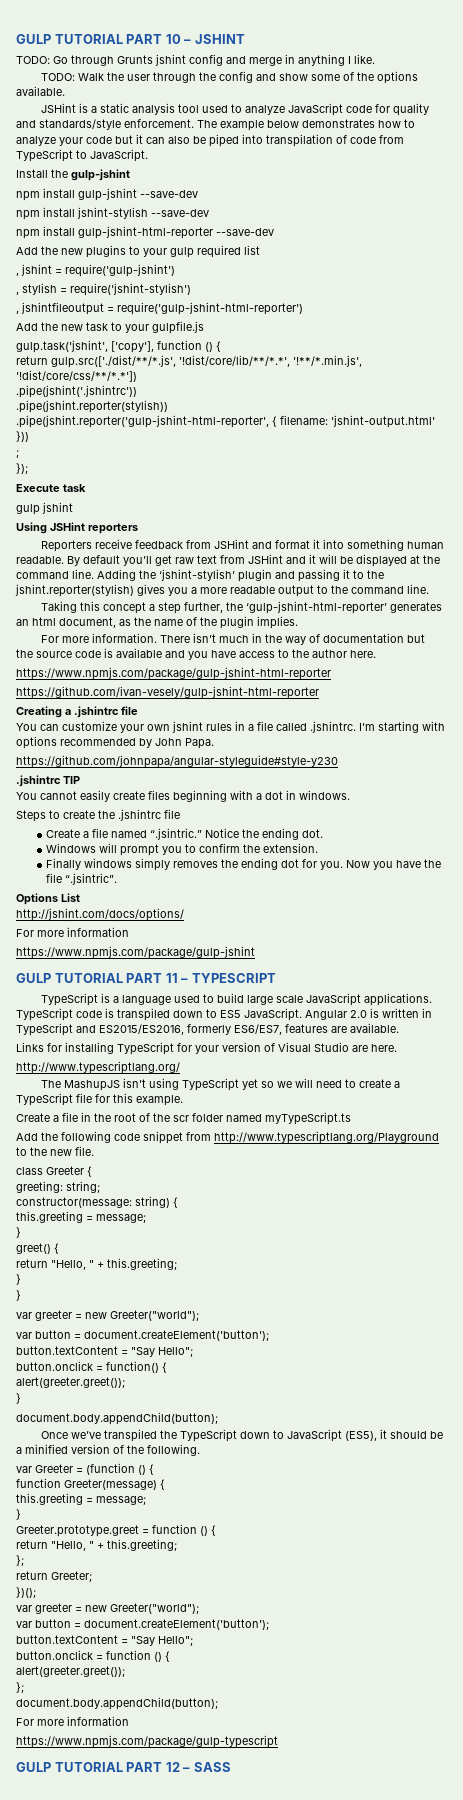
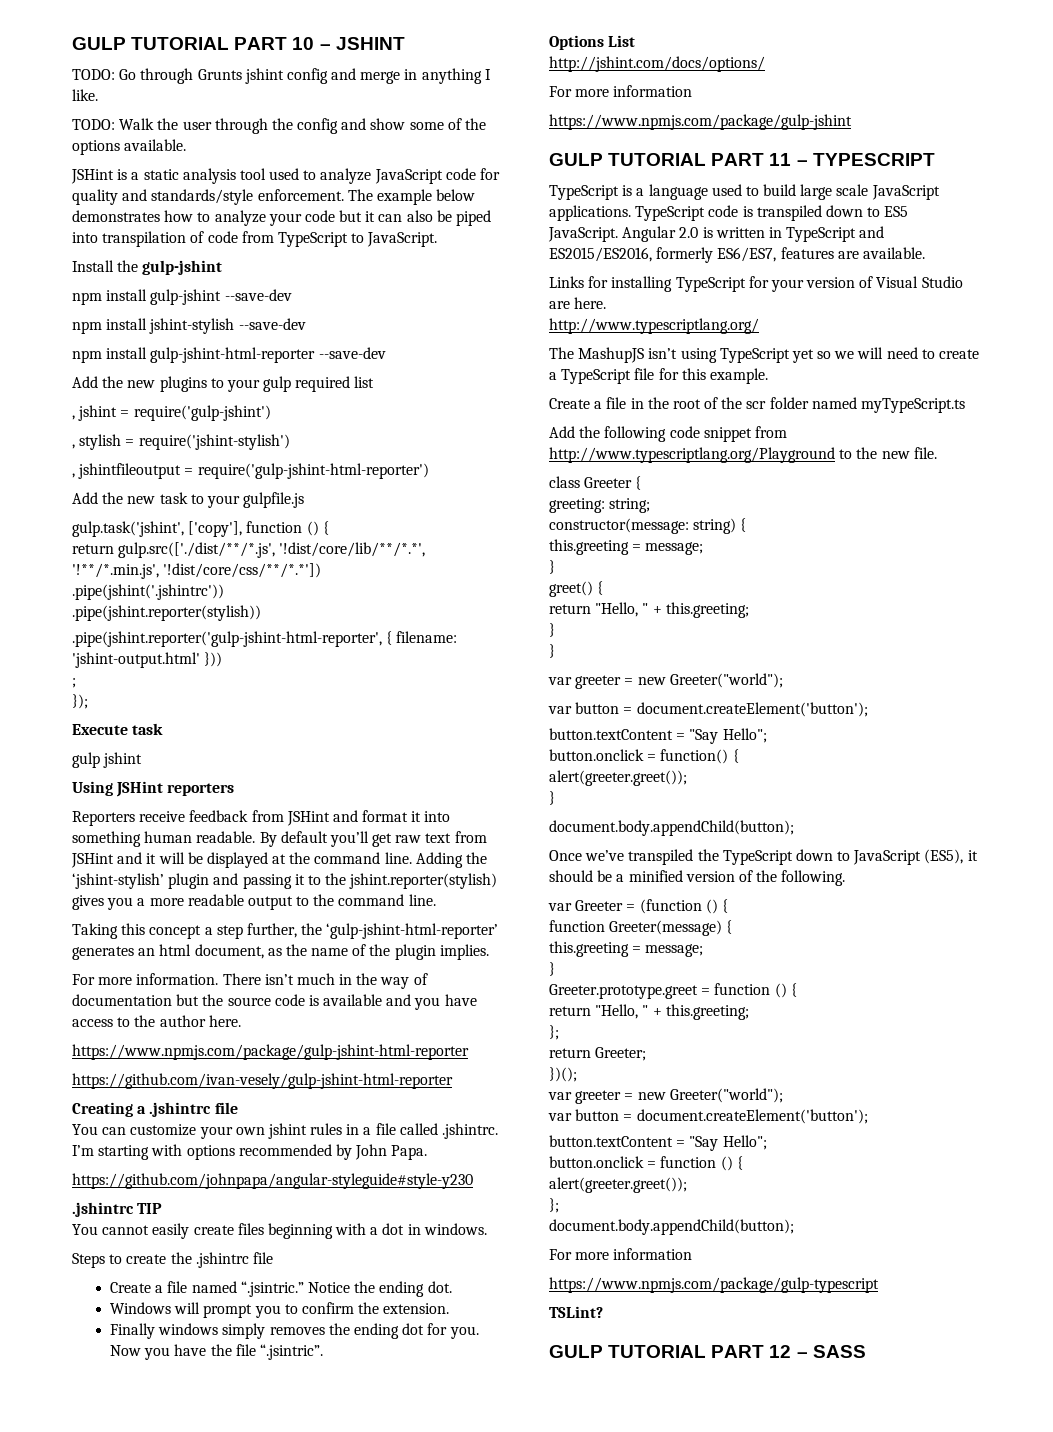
(278, 1741) none -> [549,1306,603,1318] // TSLint?

